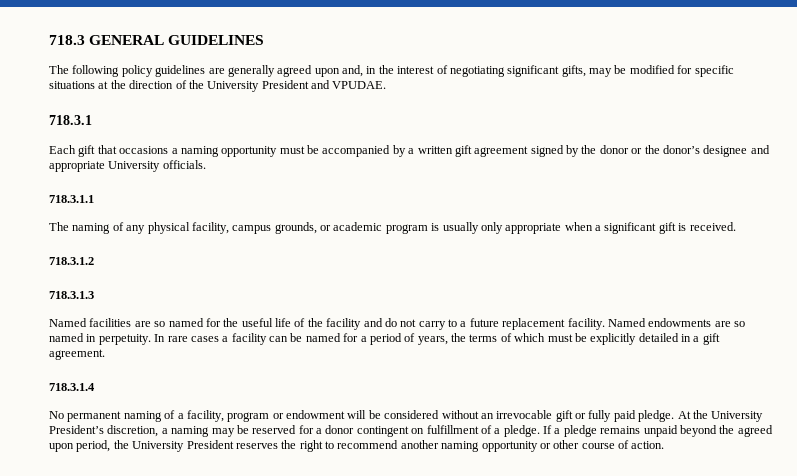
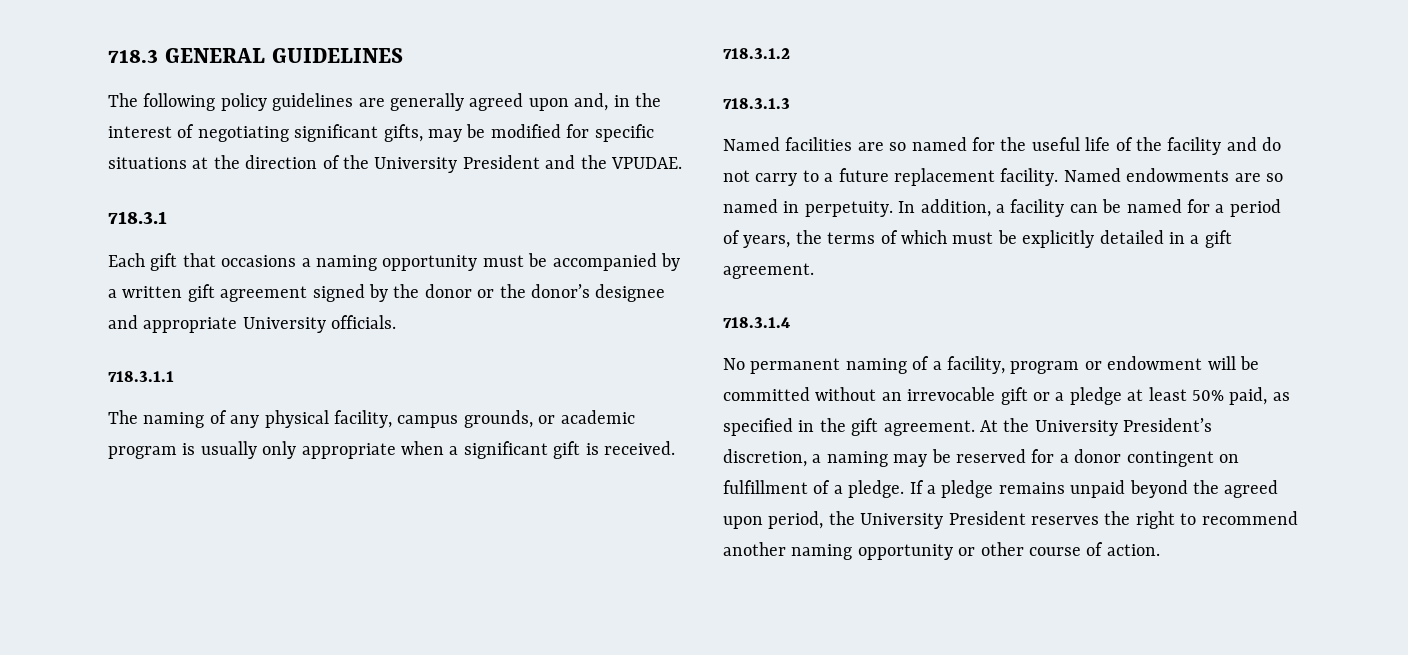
(330, 84) none -> [580,155,607,169] the
[167,336,219,342] rare cases -> [920,199,991,217] addition,
[384,410,440,419] considered -> [723,387,810,401] committed
[588,410,675,422] fully paid pledge. -> [1055,387,1290,405] [723,418,975,436] a pledge at least 50% paid, as specified in the gift agreement.

